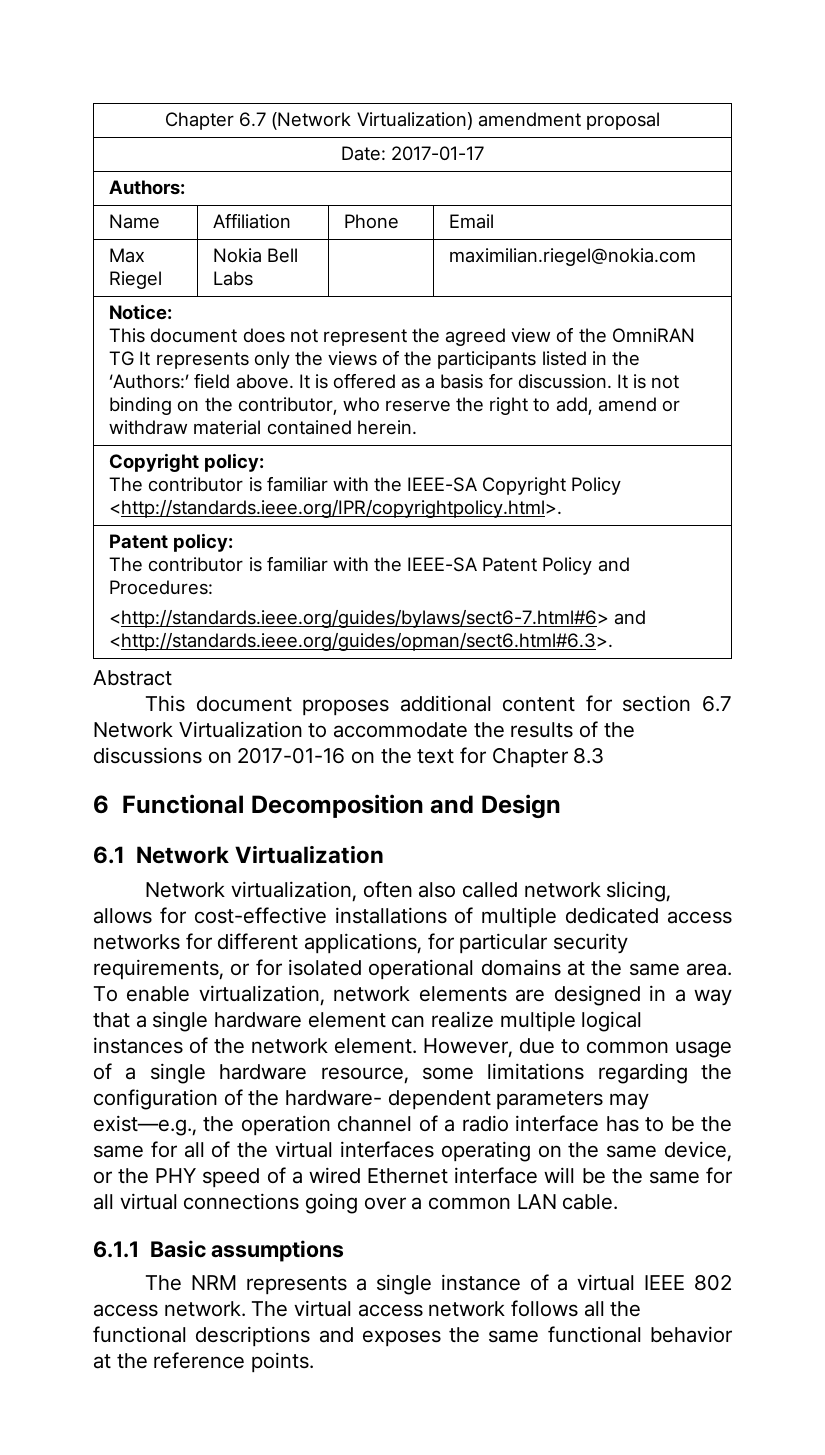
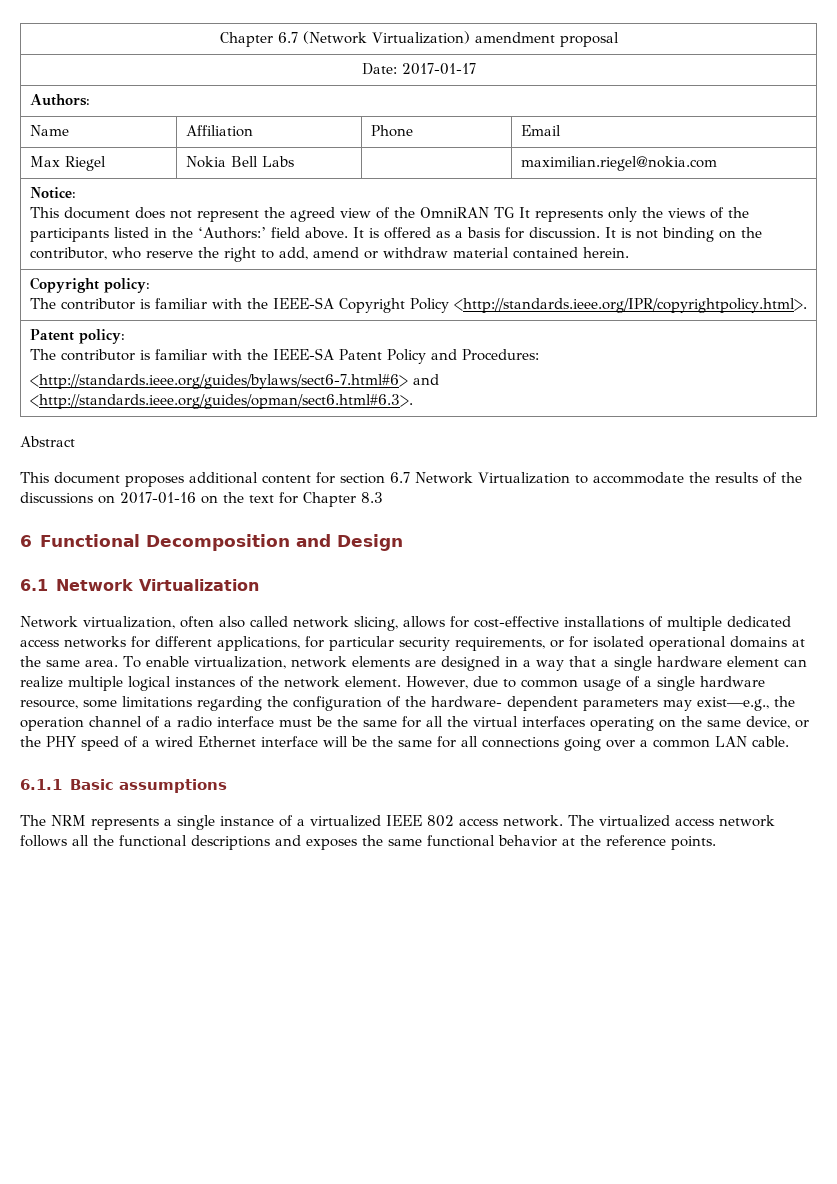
[605,1116,733,1132] [93,1141,231,1158] has to be the same for all of -> [279,716,443,728] must be the same for all
[119,1193,178,1210] virtual -> (478, 741) none
[577,1274,636,1291] virtual -> [310,815,381,827] virtualized
[294,1300,353,1317] virtual -> [599,815,670,827] virtualized

